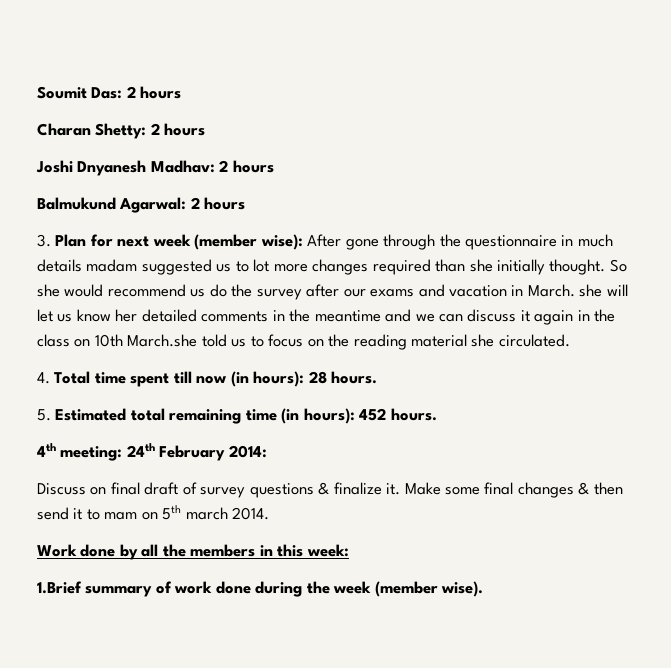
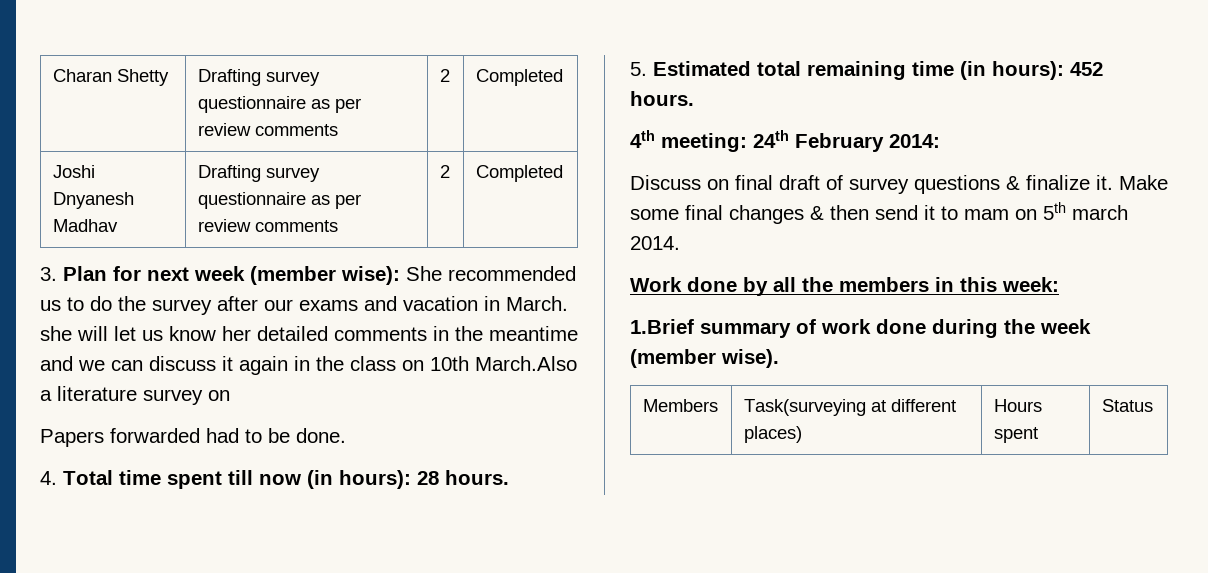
[37,86,182,99] [37,123,206,139] [36,160,274,176] [37,197,246,213] Soumit Das: 2 hours // Charan Shetty: 2 hours // Joshi Dnyanesh Madhav: 2 hours // Balmukund Agarwal: 2 hours -> [52,69,169,86] [197,69,320,86] [197,96,361,113] [197,123,338,136] [439,69,450,82] [475,69,563,86] [52,165,95,178] [52,192,134,209] [52,219,118,232] [197,165,320,182] [197,192,361,209] [197,219,338,232] [439,165,450,178] [475,165,563,182] Charan Shetty | Drafting survey questionnaire as per review comments | 2 | Completed // Joshi Dnyanesh Madhav | Drafting survey questionnaire as per review comments | 2 | Completed
[307,234,613,250] [37,259,627,275] [37,284,206,297] After gone through the questionnaire in much details madam suggested us to lot more changes required than she initially thought. So she would recommend us -> [406,266,576,281] [40,297,84,311] She recommended us to
[127,334,570,350] March.she told us to focus on the reading material she circulated. -> [475,356,577,371] [40,386,230,405] [40,428,346,447] March.Also a literature survey on // Papers forwarded had to be done.
(484, 589) none -> [642,399,718,412] [743,399,956,416] [743,426,802,443] [993,399,1042,412] [993,427,1038,443] [1101,399,1153,412] // Members | Task(surveying at different places) | Hours spent | Status

